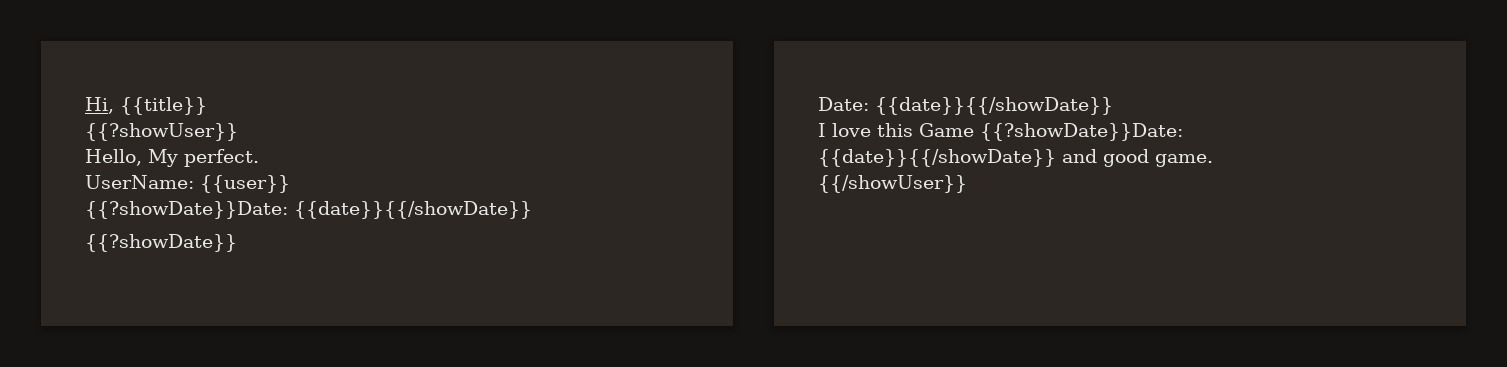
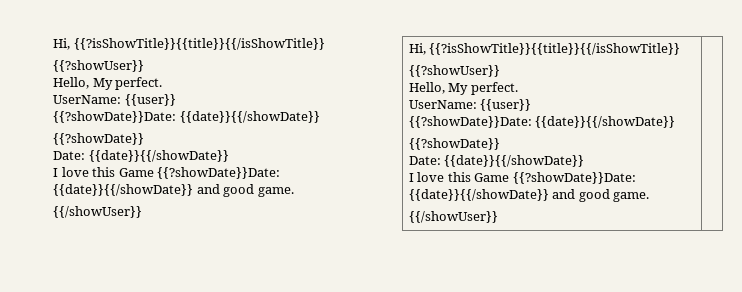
[85,97,207,115] Hi, {{title}} -> [53,38,325,50] Hi, {{?isShowTitle}}{{title}}{{/isShowTitle}}
(967, 184) none -> [408,43,681,55] [408,65,500,77] [408,82,518,95] [408,99,532,111] [408,116,676,128] [408,138,500,150] [408,155,585,167] [408,172,636,184] [408,189,650,202] [408,211,498,223] // Hi, {{?isShowTitle}}{{title}}{{/isShowTitle}} // {{?showUser}} // Hello, My perfect. // UserName: {{user}} // {{?showDate}}Date: {{date}}{{/showDate}} // {{?showDate}} // Date: {{date}}{{/showDate}} // I love this Game {{?showDate}}Date: {{date}}{{/showDate}} and good game. // {{/showUser}} |

